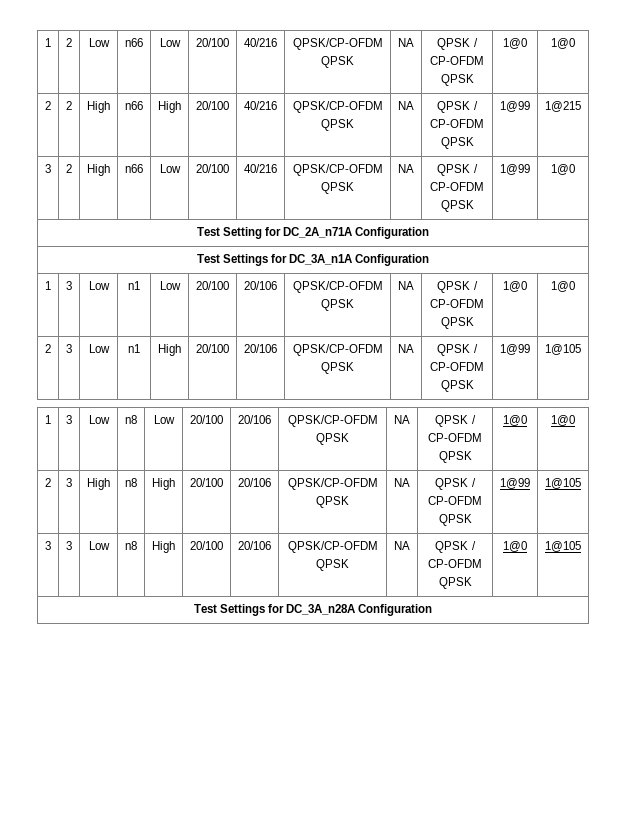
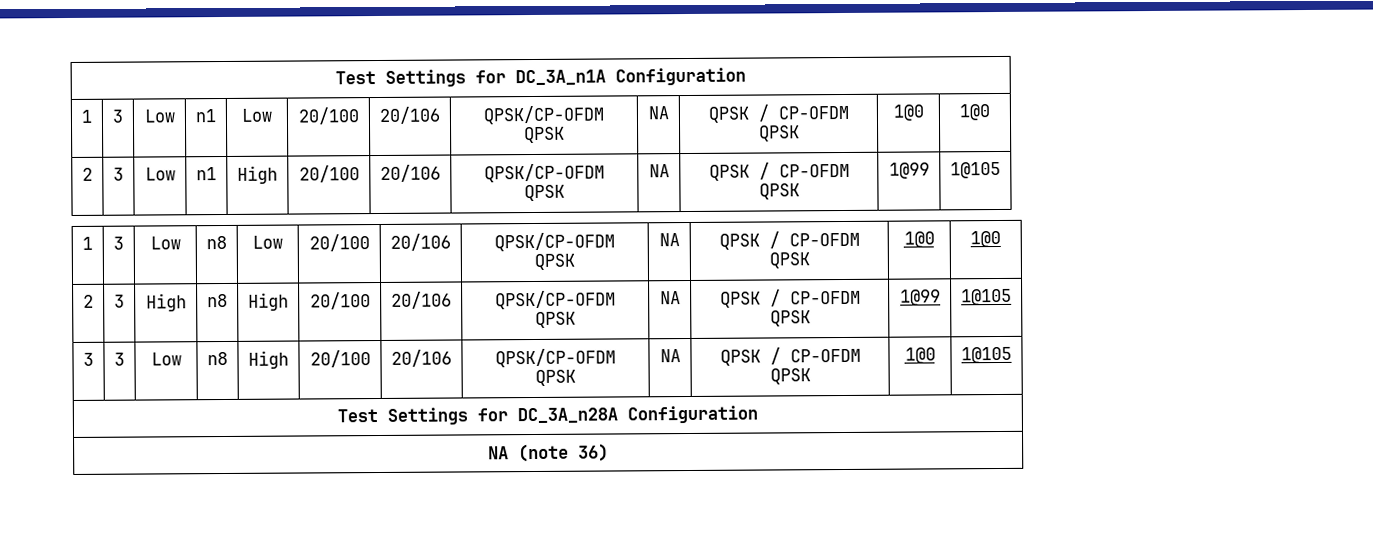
[45,38,51,47] [66,38,72,47] [88,38,110,47] [125,38,143,47] [159,38,181,47] [196,38,229,47] [244,38,277,47] [292,38,383,50] [321,56,354,68] [398,38,414,47] [437,38,478,50] [430,56,484,65] [440,74,474,86] [503,38,527,49] [551,38,575,49] [45,101,51,110] [66,101,72,110] [87,101,110,113] [125,101,143,110] [158,101,181,113] [196,101,229,110] [244,101,277,110] [292,101,383,113] [321,119,354,131] [398,101,414,110] [437,101,478,113] [430,119,484,128] [440,137,474,149] [500,101,530,112] [545,101,581,112] [45,164,51,173] [66,164,72,173] [87,164,110,176] [125,164,143,173] [159,164,181,173] [196,164,229,173] [244,164,277,173] [292,164,383,176] [321,182,354,194] [398,164,414,173] [437,164,478,176] [430,182,484,191] [440,200,474,212] [500,164,530,175] [551,164,575,175] [196,227,430,239] 1 | 2 | Low | n66 | Low | 20/100 | 40/216 | QPSK/CP-OFDM QPSK | NA | QPSK / CP-OFDM QPSK | 1@0 | 1@0 // 2 | 2 | High | n66 | High | 20/100 | 40/216 | QPSK/CP-OFDM QPSK | NA | QPSK / CP-OFDM QPSK | 1@99 | 1@215 // 3 | 2 | High | n66 | Low | 20/100 | 40/216 | QPSK/CP-OFDM QPSK | NA | QPSK / CP-OFDM QPSK | 1@99 | 1@0 // Test Setting for DC_2A_n71A Configuration // -> (335, 78) none
(433, 610) none -> [488,443,609,463] // NA (note 36)

